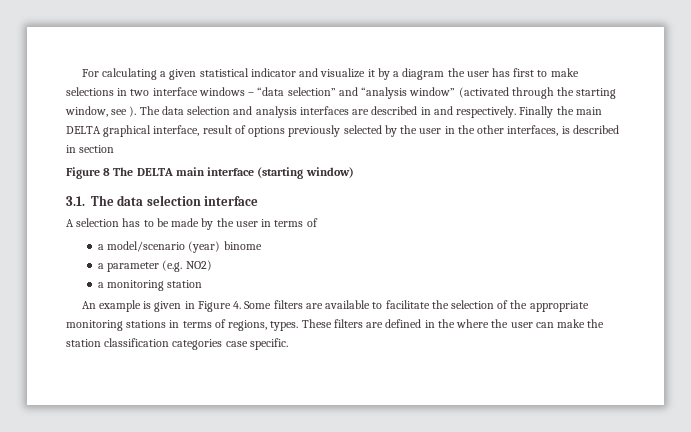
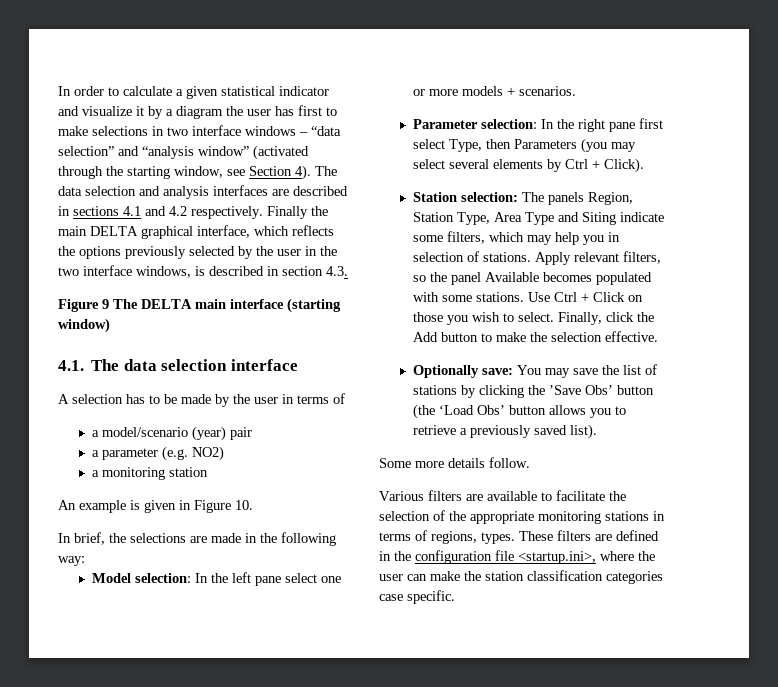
[81,68,157,80] For calculating -> [58,86,172,96] In order to calculate
[129,106,137,117] ). -> [249,165,311,180] Section 4).
[433,106,453,115] and -> [73,206,187,216] sections 4.1 and 4.2
[202,125,246,134] result of -> [254,225,334,236] [58,246,75,256] which reflects the
[477,125,559,136] other interfaces, -> [58,265,191,278] two interface windows,
[66,167,111,179] // Figure 8 -> [326,266,348,276] [58,299,109,312] 4.3. // Figure 9
[66,196,85,206] 3.1. -> [58,360,84,371] 4.1.
[223,241,262,250] binome -> [230,427,253,440] pair
[233,301,272,309] 4. Some -> [235,500,253,510] [58,532,336,546] [58,556,85,566] [92,572,342,586] [413,86,577,96] [413,118,664,132] [413,138,637,153] [413,158,645,173] [413,192,634,205] [413,212,665,225] [413,231,621,245] [413,251,662,265] [413,272,653,285] [413,292,644,302] [413,312,655,325] [413,331,659,342] [413,364,658,378] [413,385,655,398] [413,404,627,419] [413,424,598,439] [379,457,530,468] [379,491,424,501] 10. // In brief, the selections are made in the following way: // Model selection: In the left pane select one or more models + scenarios. // Parameter selection: In the right pane first select Type, then Parameters (you may select several elements by Ctrl + Click). // Station selection: The panels Region, Station Type, Area Type and Siting indicate some filters, which may help you in selection of stations. Apply relevant filters, so the panel Available becomes populated with some stations. Use Ctrl + Click on those you wish to select. Finally, click the Add button to make the selection effective. // Optionally save: You may save the list of stations by clicking the ’Save Obs’ button (the ‘Load Obs’ button allows you to retrieve a previously saved list). // Some more details follow. // Various
(455, 323) none -> [415,550,596,564] configuration file <startup.ini>,

